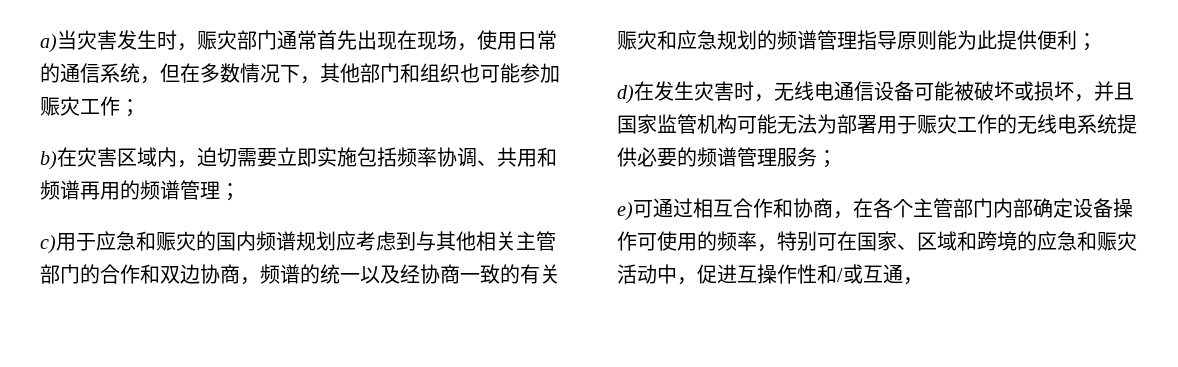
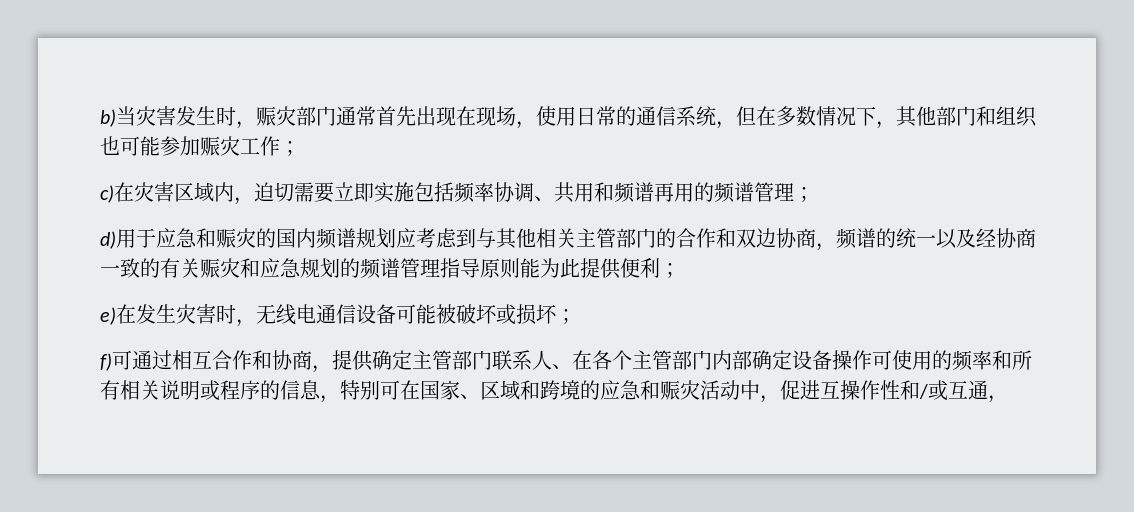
[40,34,57,53] a) -> [100,109,116,127] b)
[40,151,57,170] b) -> [100,185,114,203] c)
[40,235,56,254] c) -> [100,231,116,249] d)
[617,85,634,104] d) -> [100,307,116,325] e)
[1074,81,1134,102] [617,114,1137,134] [617,147,837,168] [617,202,633,221] ，并且国家监管机构可能无法为部署用于赈灾工作的无线电系统提供必要的频谱管理服务； // e) -> [556,309,576,324] [100,353,112,371] ； // f)
(853, 215) none -> [332,350,572,371] 提供确定主管部门联系人、
(757, 241) none -> [992,350,1032,370] [100,380,321,401] 和所有相关说明或程序的信息

